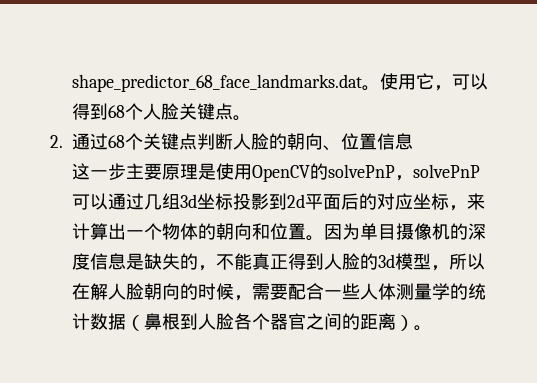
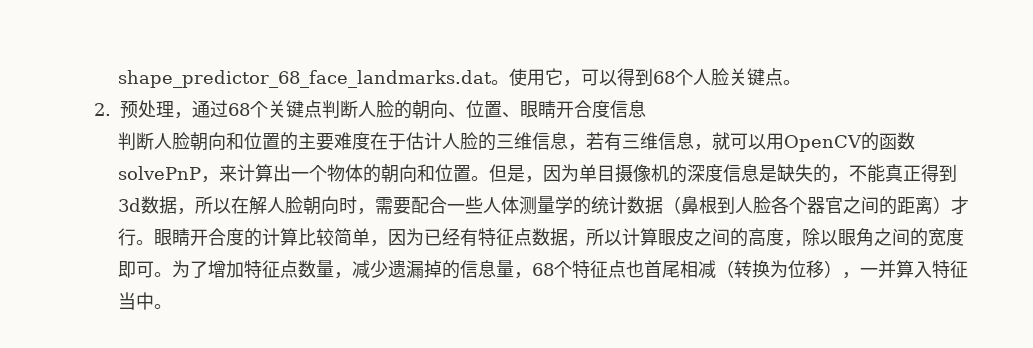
(63, 141) none -> [119,100,192,119] 预处理，
[377,133,414,150] [72,163,481,182] [72,193,450,210] 信息 // 这一步主要原理是使用OpenCV的solvePnP，solvePnP可以通过几组3d坐标投影到2d平面后的对应坐标 -> [501,100,646,118] [117,132,915,152] [117,166,201,180] 、眼睛开合度信息 // 判断人脸朝向和位置的主要难度在于估计人脸的三维信息，若有三维信息，就可以用OpenCV的函数solvePnP
(325, 238) none -> [488,164,543,183] 但是，
[324,253,432,270] 人脸的3d模型 -> [117,196,177,214] 3d数据
[180,283,235,300] 的时候 -> [338,196,357,214] 时
(415, 323) none -> [950,196,969,214] [117,228,964,247] [117,260,968,279] [117,292,154,310] 才行。眼睛开合度的计算比较简单，因为已经有特征点数据，所以计算眼皮之间的高度，除以眼角之间的宽度即可。为了增加特征点数量，减少遗漏掉的信息量，68个特征点也首尾相减（转换为位移），一并算入特征当中

